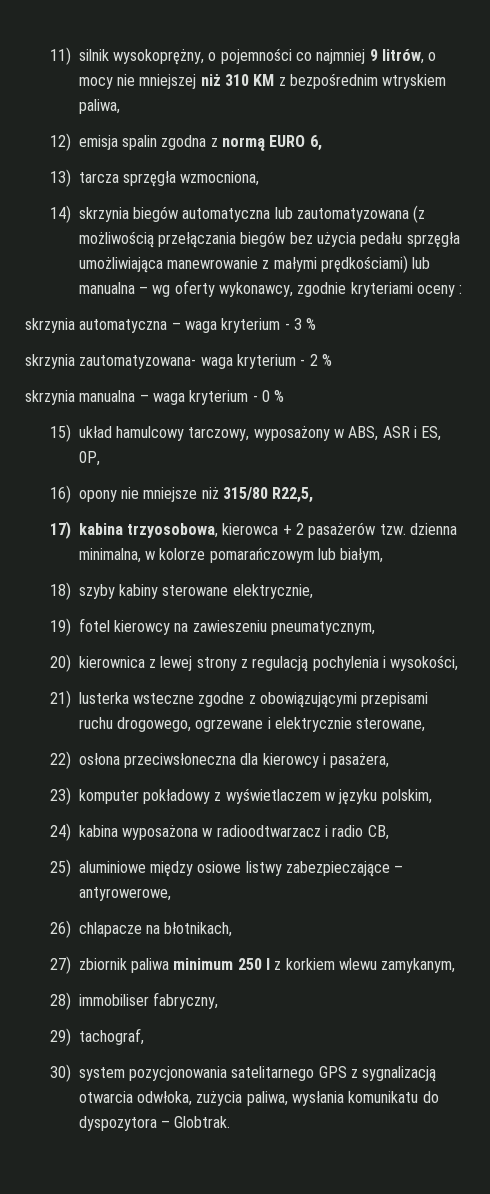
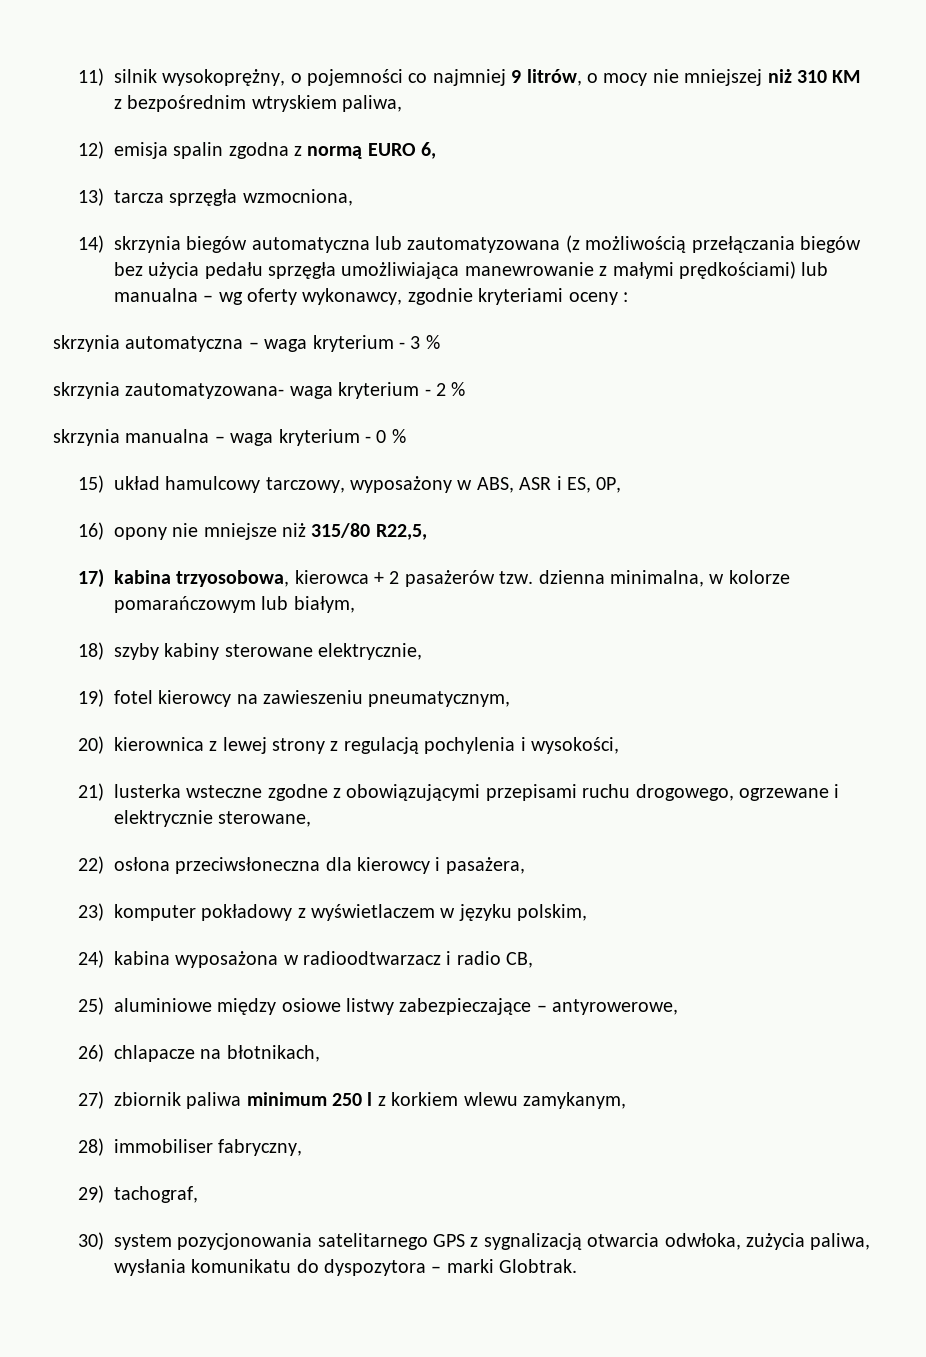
(171, 1124) none -> [446,1259,494,1273] marki

